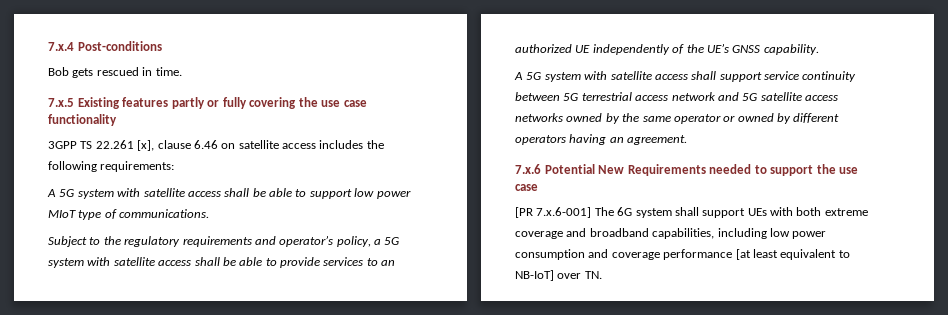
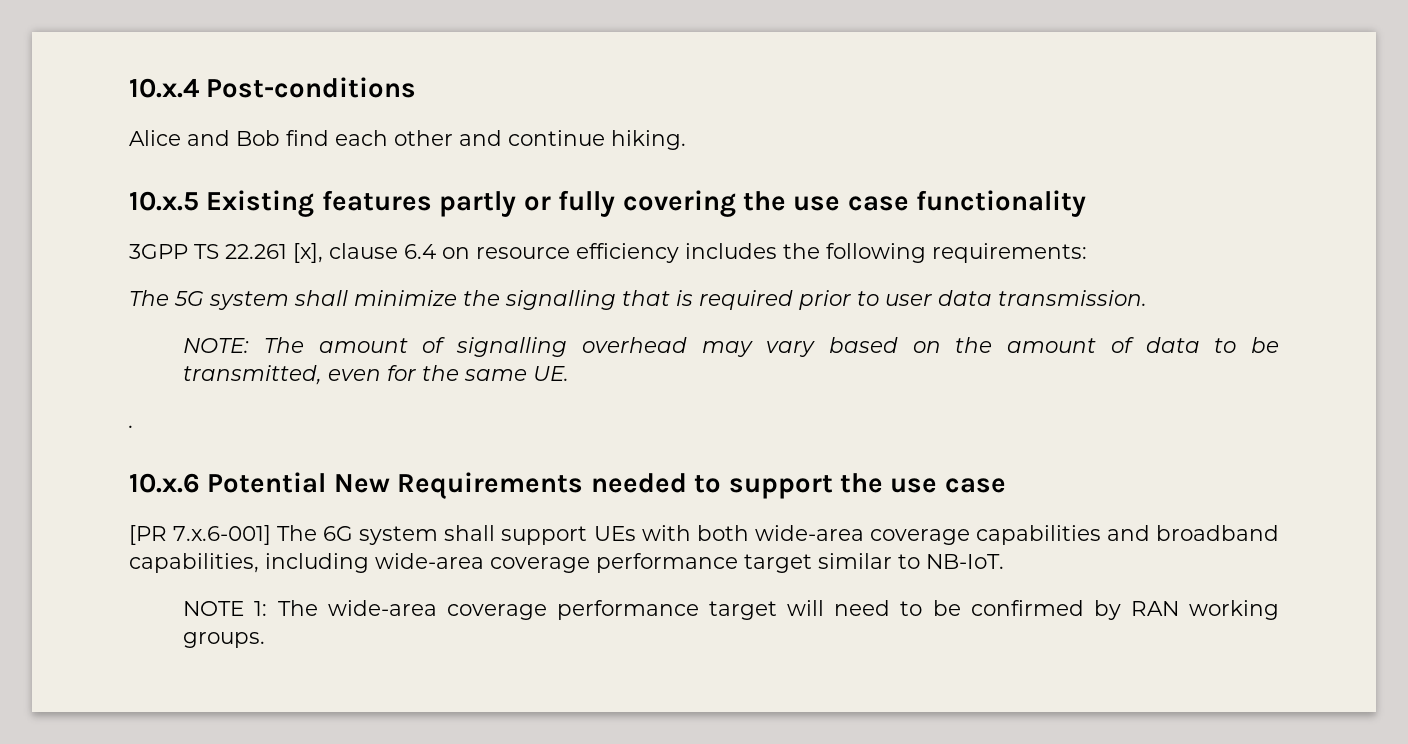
[48,42,74,51] 7.x.4 -> [129,78,199,98] 10.x.4
[48,67,182,78] [48,98,74,107] Bob gets rescued in time. // 7.x.5 -> [129,130,686,150] [129,191,199,211] Alice and Bob find each other and continue hiking. // 10.x.5
[193,140,316,149] 6.46 on satellite access -> [404,243,679,263] 6.4 on resource efficiency
[47,188,411,199] [48,209,210,220] [48,235,400,247] [48,257,396,268] [515,43,819,55] [514,71,857,82] [515,92,838,101] [515,113,840,124] [515,134,688,145] [515,164,541,174] A 5G system with satellite access shall be able to support low power MIoT type of communications. // Subject to the regulatory requirements and operator’s policy, a 5G system with satellite access shall be able to provide services to an authorized UE independently of the UE’s GNSS capability. // A 5G system with satellite access shall support service continuity between 5G terrestrial access network and 5G satellite access networks owned by the same operator or owned by different operators having an agreement. // 7.x.6 -> [129,290,1147,310] [183,337,1279,357] [183,365,570,385] [129,425,134,428] [129,473,200,493] The 5G system shall minimize the signalling that is required prior to user data transmission. // NOTE: The amount of signalling overhead may vary based on the amount of data to be transmitted, even for the same UE. // . // 10.x.6
[824,208,868,216] [515,231,563,239] extreme coverage -> [754,525,1101,545] wide-area coverage capabilities
[769,228,827,239] [515,249,850,260] [515,270,602,281] low power consumption and coverage performance [at least equivalent to NB-IoT] over TN. -> [375,553,1004,573] [183,600,1279,620] [183,632,266,648] wide-area coverage performance target similar to NB-IoT. // NOTE 1: The wide-area coverage performance target will need to be confirmed by RAN working groups.

